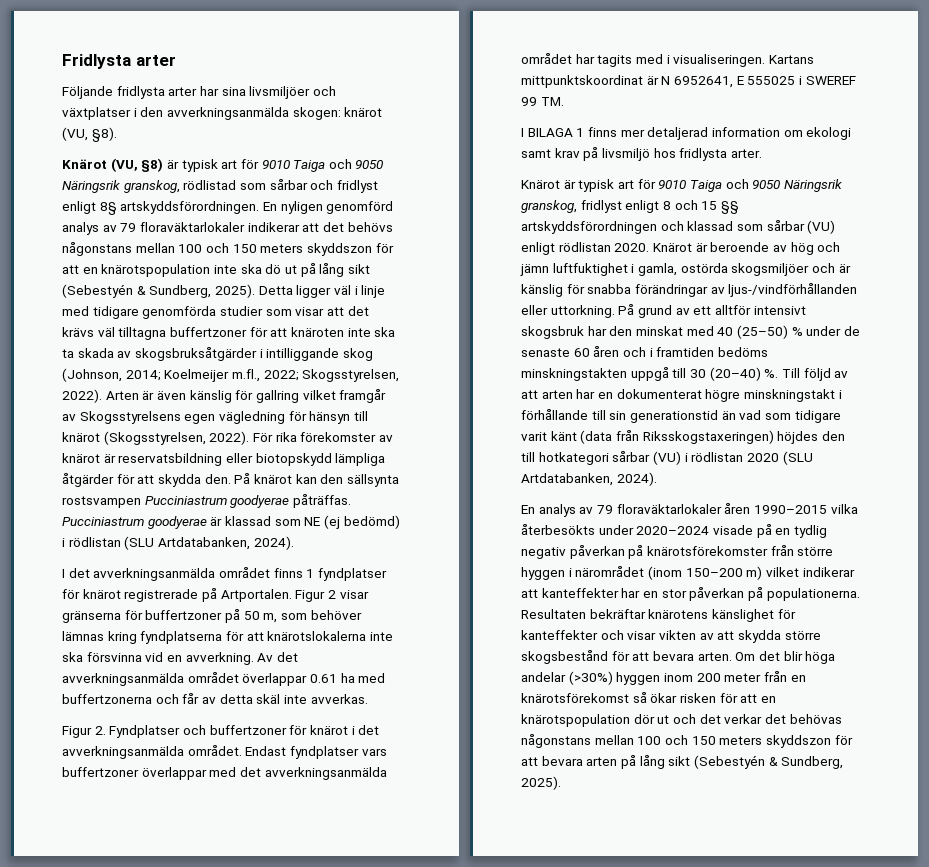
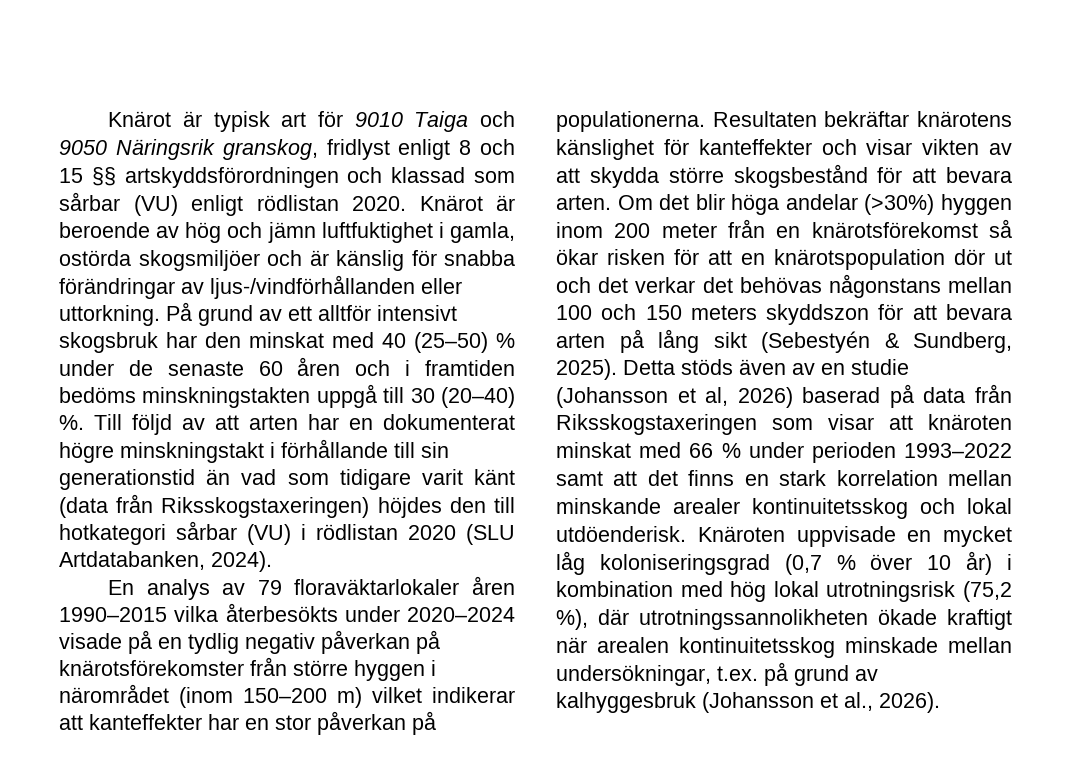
[62,54,176,69] [62,86,336,99] [62,107,383,120] [62,127,117,142] [62,158,384,172] [62,179,378,193] [62,201,394,215] [62,222,393,235] [62,242,394,256] [62,263,370,277] [62,284,386,298] [62,306,369,319] [62,327,396,340] [62,347,373,361] [62,368,400,382] [62,389,387,403] [62,411,368,424] [62,431,393,445] [62,453,386,466] [62,473,399,487] [62,494,351,508] [62,515,400,529] [62,536,294,550] [62,567,387,581] [62,588,369,602] [62,609,362,623] [62,631,393,644] [62,652,298,665] [62,672,386,686] [62,693,368,704] [62,725,380,738] [62,745,387,759] [62,767,387,780] [521,53,814,67] [521,75,856,88] [521,97,564,106] [521,127,852,140] [521,147,762,161] Fridlysta arter // Följande fridlysta arter har sina livsmiljöer och växtplatser i den avverkningsanmälda skogen: knärot (VU, §8). // Knärot (VU, §8) är typisk art för 9010 Taiga och 9050 Näringsrik granskog, rödlistad som sårbar och fridlyst enligt 8§ artskyddsförordningen. En nyligen genomförd analys av 79 floraväktarlokaler indikerar att det behövs någonstans mellan 100 och 150 meters skyddszon för att en knärotspopulation inte ska dö ut på lång sikt (Sebestyén & Sundberg, 2025). Detta ligger väl i linje med tidigare genomförda studier som visar att det krävs väl tilltagna buffertzoner för att knäroten inte ska ta skada av skogsbruksåtgärder i intilliggande skog (Johnson, 2014; Koelmeijer m.fl., 2022; Skogsstyrelsen, 2022). Arten är även känslig för gallring vilket framgår av Skogsstyrelsens egen vägledning för hänsyn till knärot (Skogsstyrelsen, 2022). För rika förekomster av knärot är reservatsbildning eller biotopskydd lämpliga åtgärder för att skydda den. På knärot kan den sällsynta rostsvampen Pucciniastrum goodyerae påträffas. Pucciniastrum goodyerae är klassad som NE (ej bedömd) i rödlistan (SLU Artdatabanken, 2024). // I det avverkningsanmälda området finns 1 fyndplatser för knärot registrerade på Artportalen. Figur 2 visar gränserna för buffertzoner på 50 m, som behöver lämnas kring fyndplatserna för att knärotslokalerna inte ska försvinna vid en avverkning. Av det avverkningsanmälda området överlappar 0.61 ha med buffertzonerna och får av detta skäl inte avverkas. // Figur 2. Fyndplatser och buffertzoner för knärot i det avverkningsanmälda området. Endast fyndplatser vars buffertzoner överlappar med det avverkningsanmälda området har tagits med i visualiseringen. Kartans mittpunktskoordinat är N 6952641, E 555025 i SWEREF 99 TM. // I BILAGA 1 finns mer detaljerad information om ekologi samt krav på livsmiljö hos fridlysta arter. // -> (108, 119) none
(561, 783) none -> [623,359,909,375] [556,384,1012,408] [556,414,1012,435] [556,442,1012,463] [556,470,1012,486] [556,498,1012,519] [556,526,1012,547] [556,551,1012,575] [556,581,1012,602] [556,609,1012,630] [556,637,1012,658] [556,662,878,686] [556,692,940,713] Detta stöds även av en studie (Johansson et al, 2026) baserad på data från Riksskogstaxeringen som visar att knäroten minskat med 66 % under perioden 1993–2022 samt att det finns en stark korrelation mellan minskande arealer kontinuitetsskog och lokal utdöenderisk. Knäroten uppvisade en mycket låg koloniseringsgrad (0,7 % över 10 år) i kombination med hög lokal utrotningsrisk (75,2 %), där utrotningssannolikheten ökade kraftigt när arealen kontinuitetsskog minskade mellan undersökningar, t.ex. på grund av kalhyggesbruk (Johansson et al., 2026).

